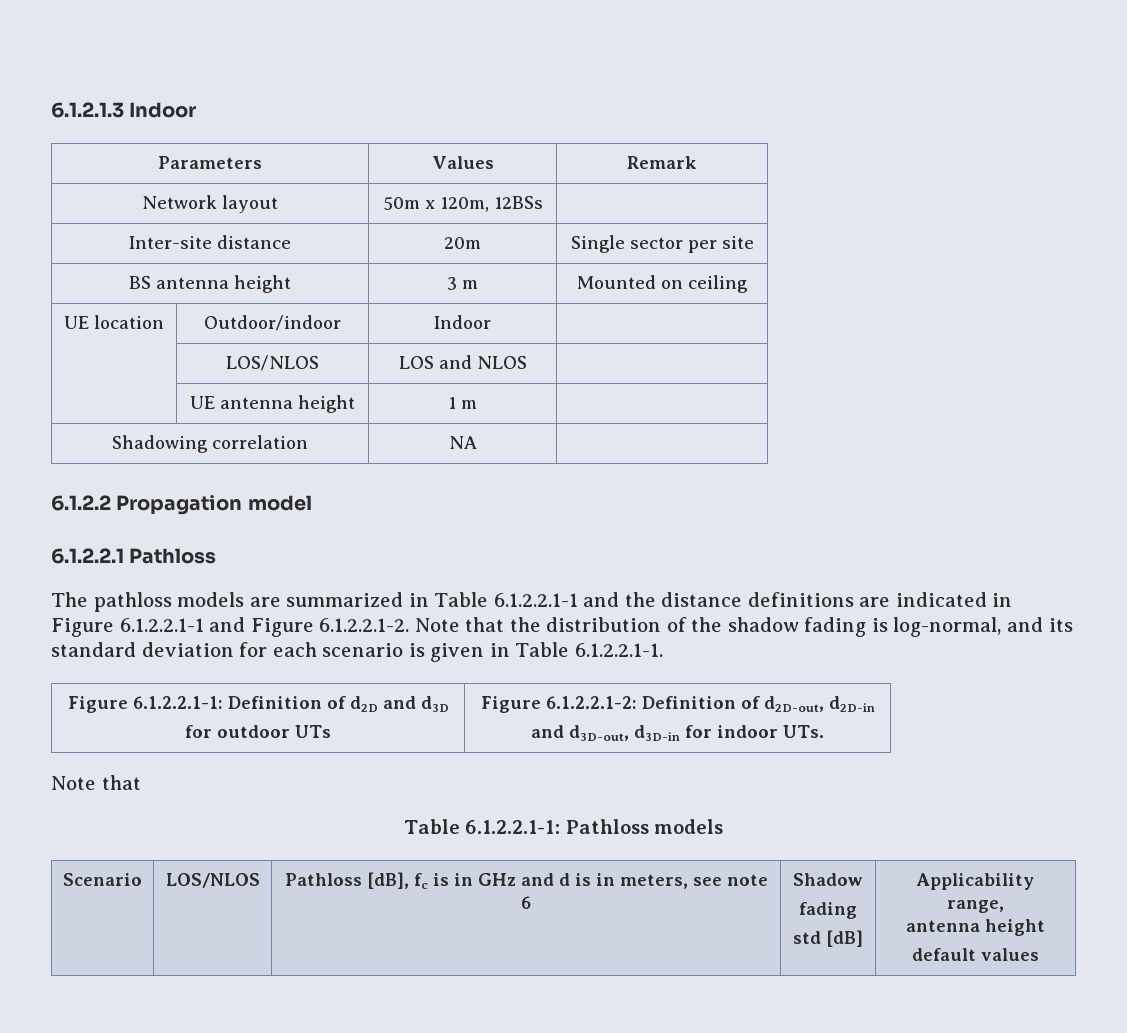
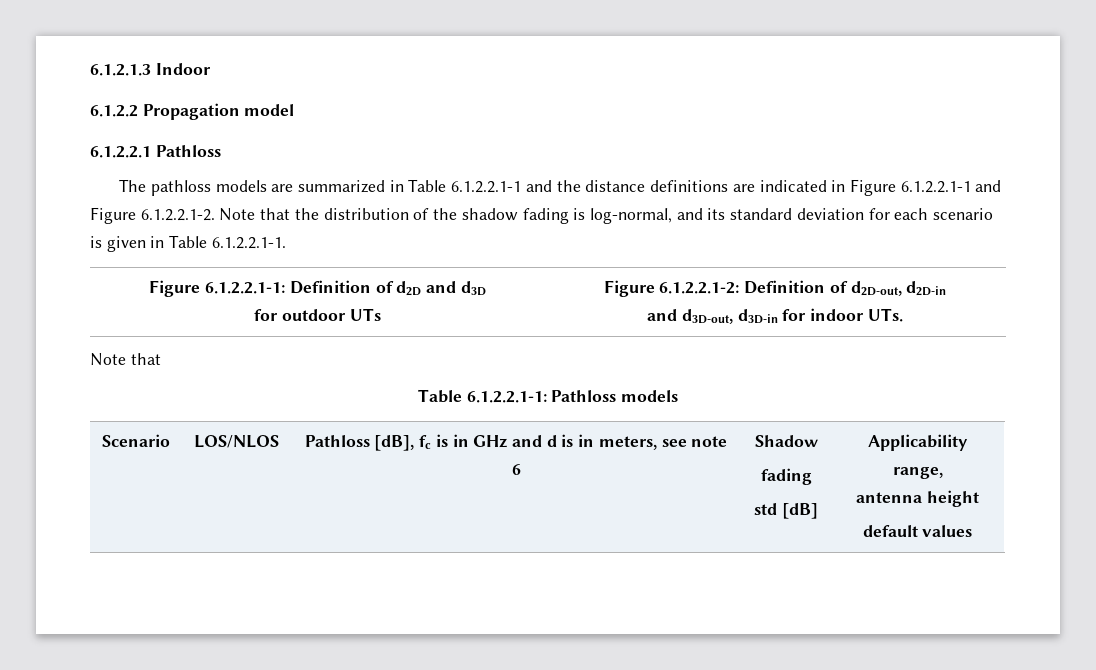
[158,156,262,169] [431,156,494,169] [627,156,697,169] [142,195,278,213] [382,196,543,212] [129,235,291,249] [444,237,481,249] [570,235,754,253] [129,275,291,293] [447,277,478,290] [577,275,748,293] [64,315,164,329] [204,315,341,331] [434,315,491,329] [226,355,319,371] [398,355,527,369] [190,395,355,413] [448,397,477,409] [112,435,308,453] [448,436,477,449] // Parameters | Values | Remark // Network layout | 50m x 120m, 12BSs | // Inter-site distance | 20m | Single sector per site // BS antenna height | 3 m | Mounted on ceiling // UE location | Outdoor/indoor | Indoor | // | LOS/NLOS | LOS and NLOS | // | UE antenna height | 1 m | // Shadowing correlation | NA | -> (211, 69) none

